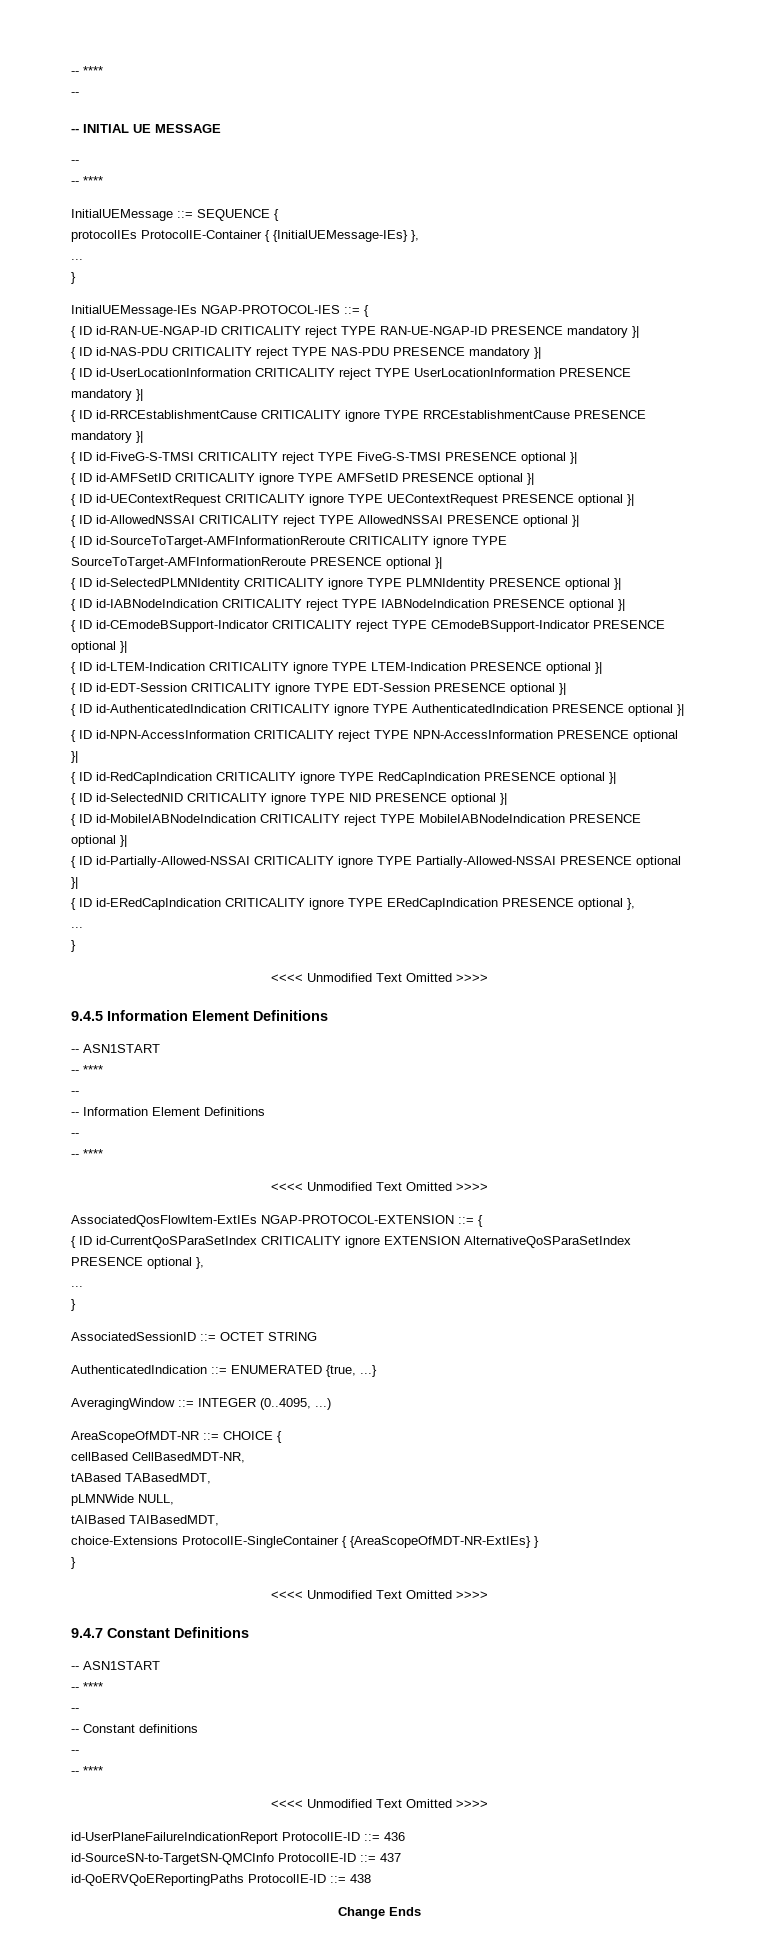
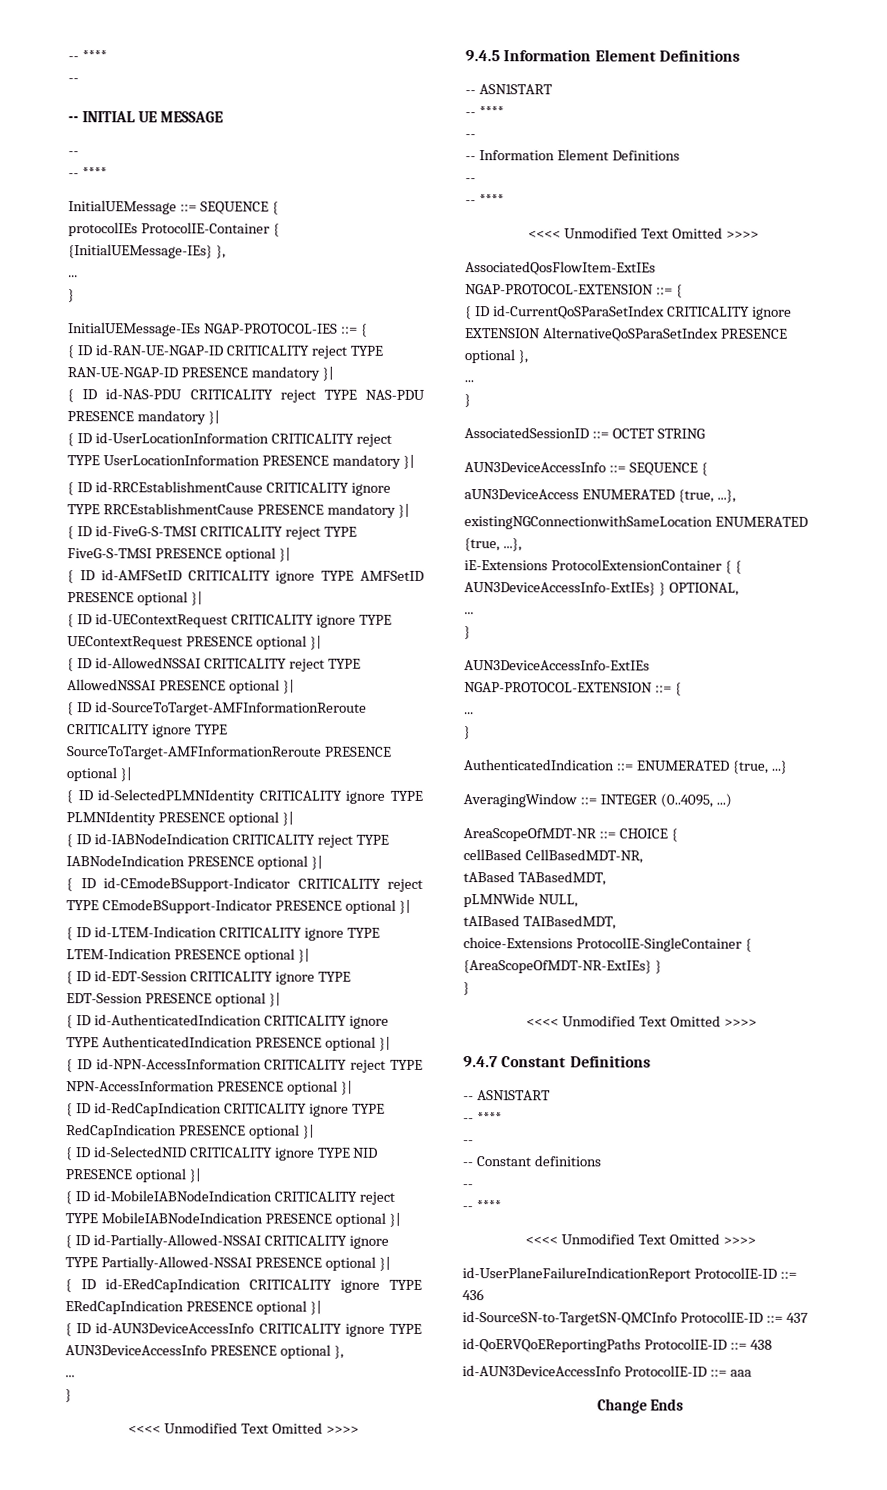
(623, 904) none -> [309,1300,322,1315] [65,1322,422,1337] [65,1344,331,1359] }| // { ID id-AUN3DeviceAccessInfo CRITICALITY ignore TYPE AUN3DeviceAccessInfo PRESENCE optional
(317, 1336) none -> [464,462,708,476] [464,489,736,503] [464,515,808,530] [464,538,522,552] [464,559,742,574] [464,582,739,596] [464,612,474,615] [464,626,471,640] [464,660,650,671] [464,682,682,696] [464,712,474,715] [464,726,471,740] // AUN3DeviceAccessInfo ::= SEQUENCE { // aUN3DeviceAccess ENUMERATED {true, ...}, // existingNGConnectionwithSameLocation ENUMERATED {true, ...}, // iE-Extensions ProtocolExtensionContainer { { AUN3DeviceAccessInfo-ExtIEs} } OPTIONAL, // ... // } // AUN3DeviceAccessInfo-ExtIEs NGAP-PROTOCOL-EXTENSION ::= { // ... // }
(371, 1878) none -> [462,1365,752,1377] // id-AUN3DeviceAccessInfo ProtocolIE-ID ::= aaa

